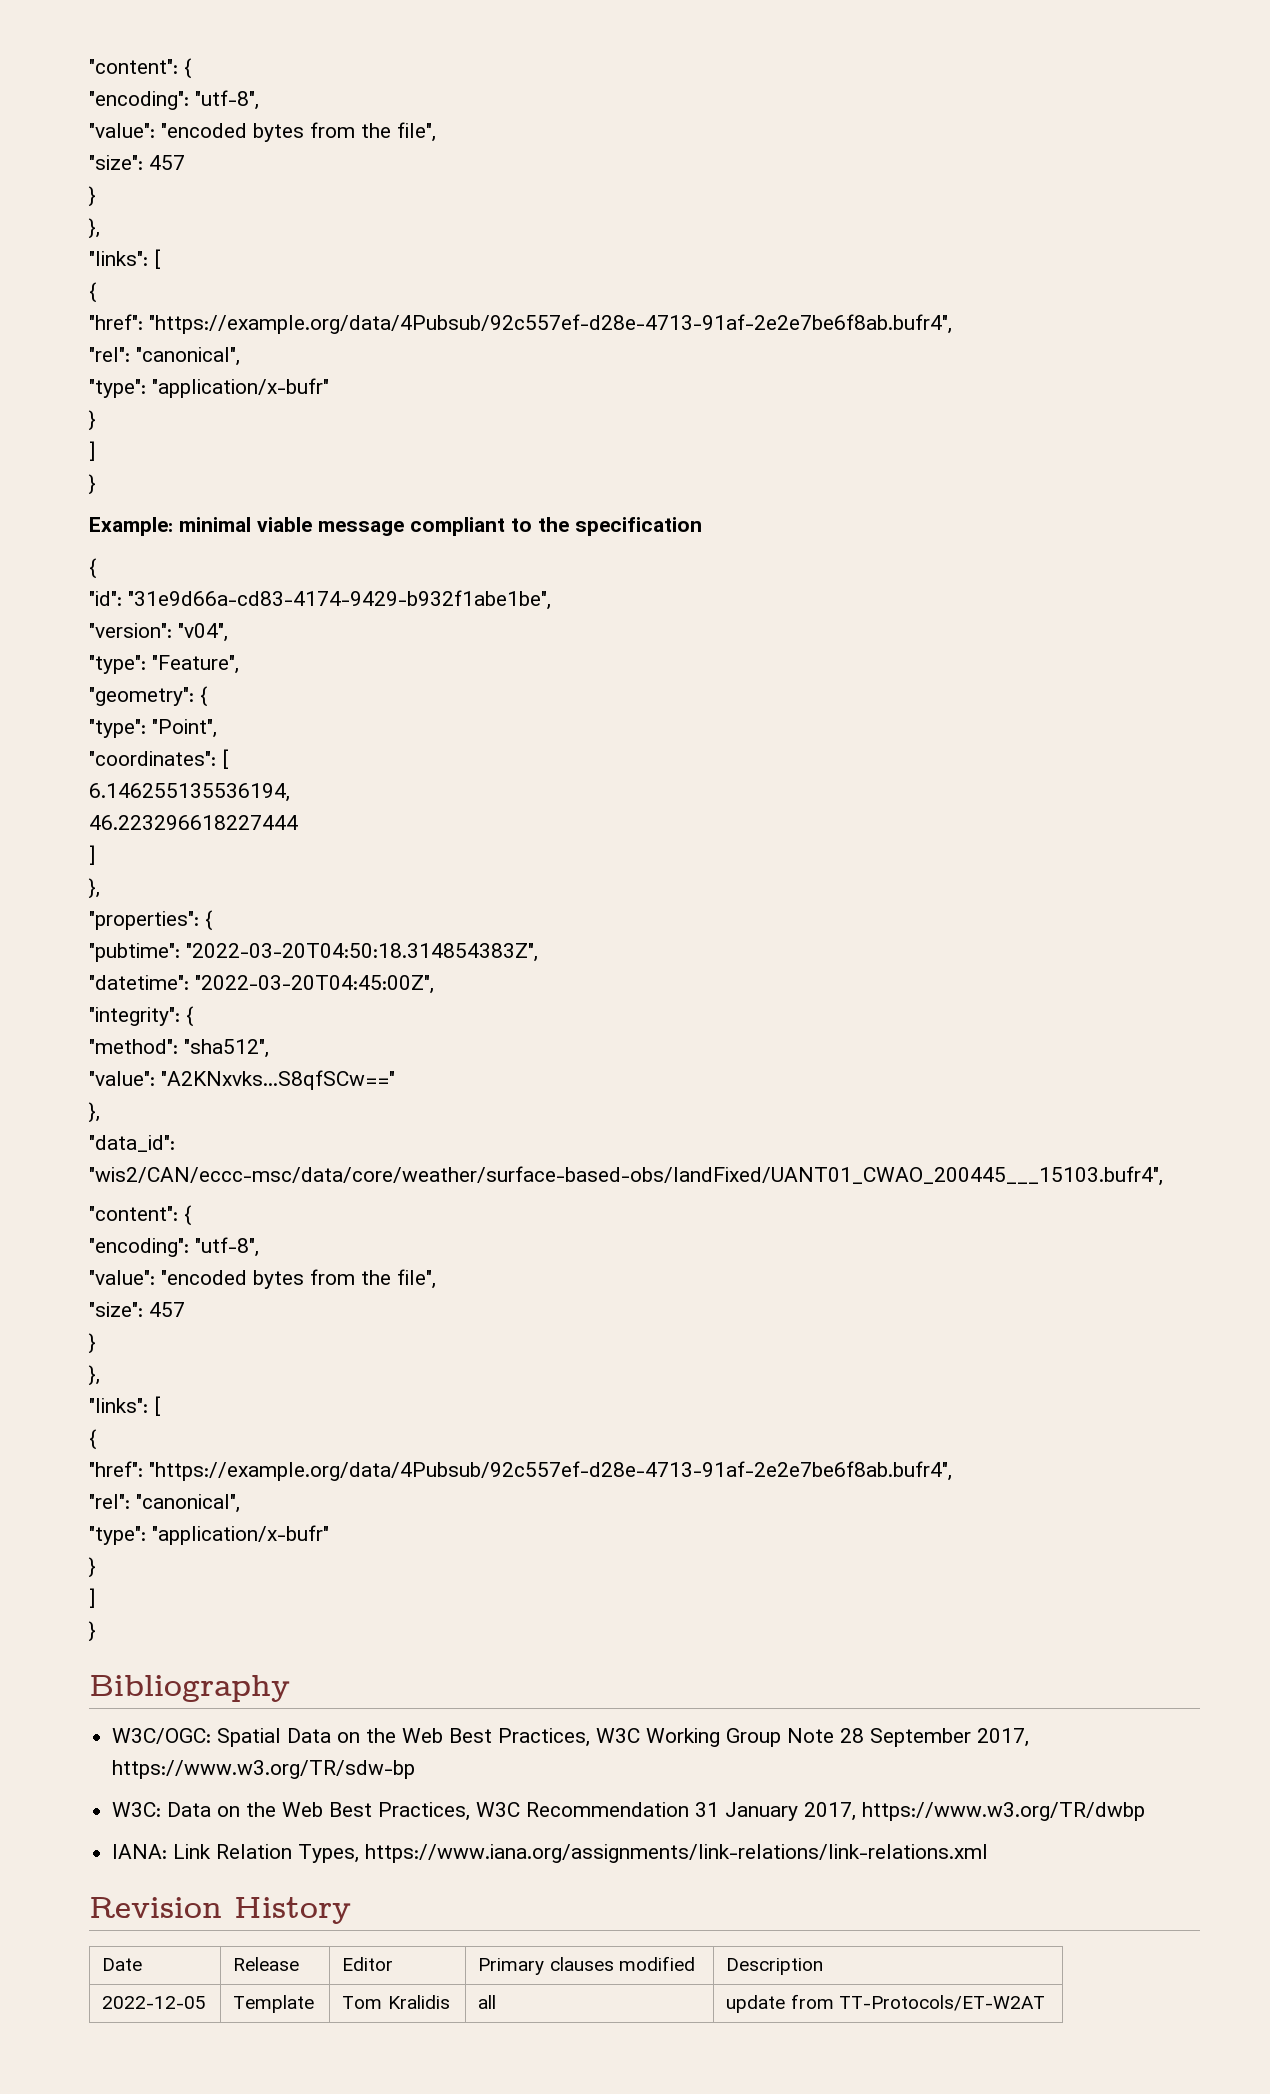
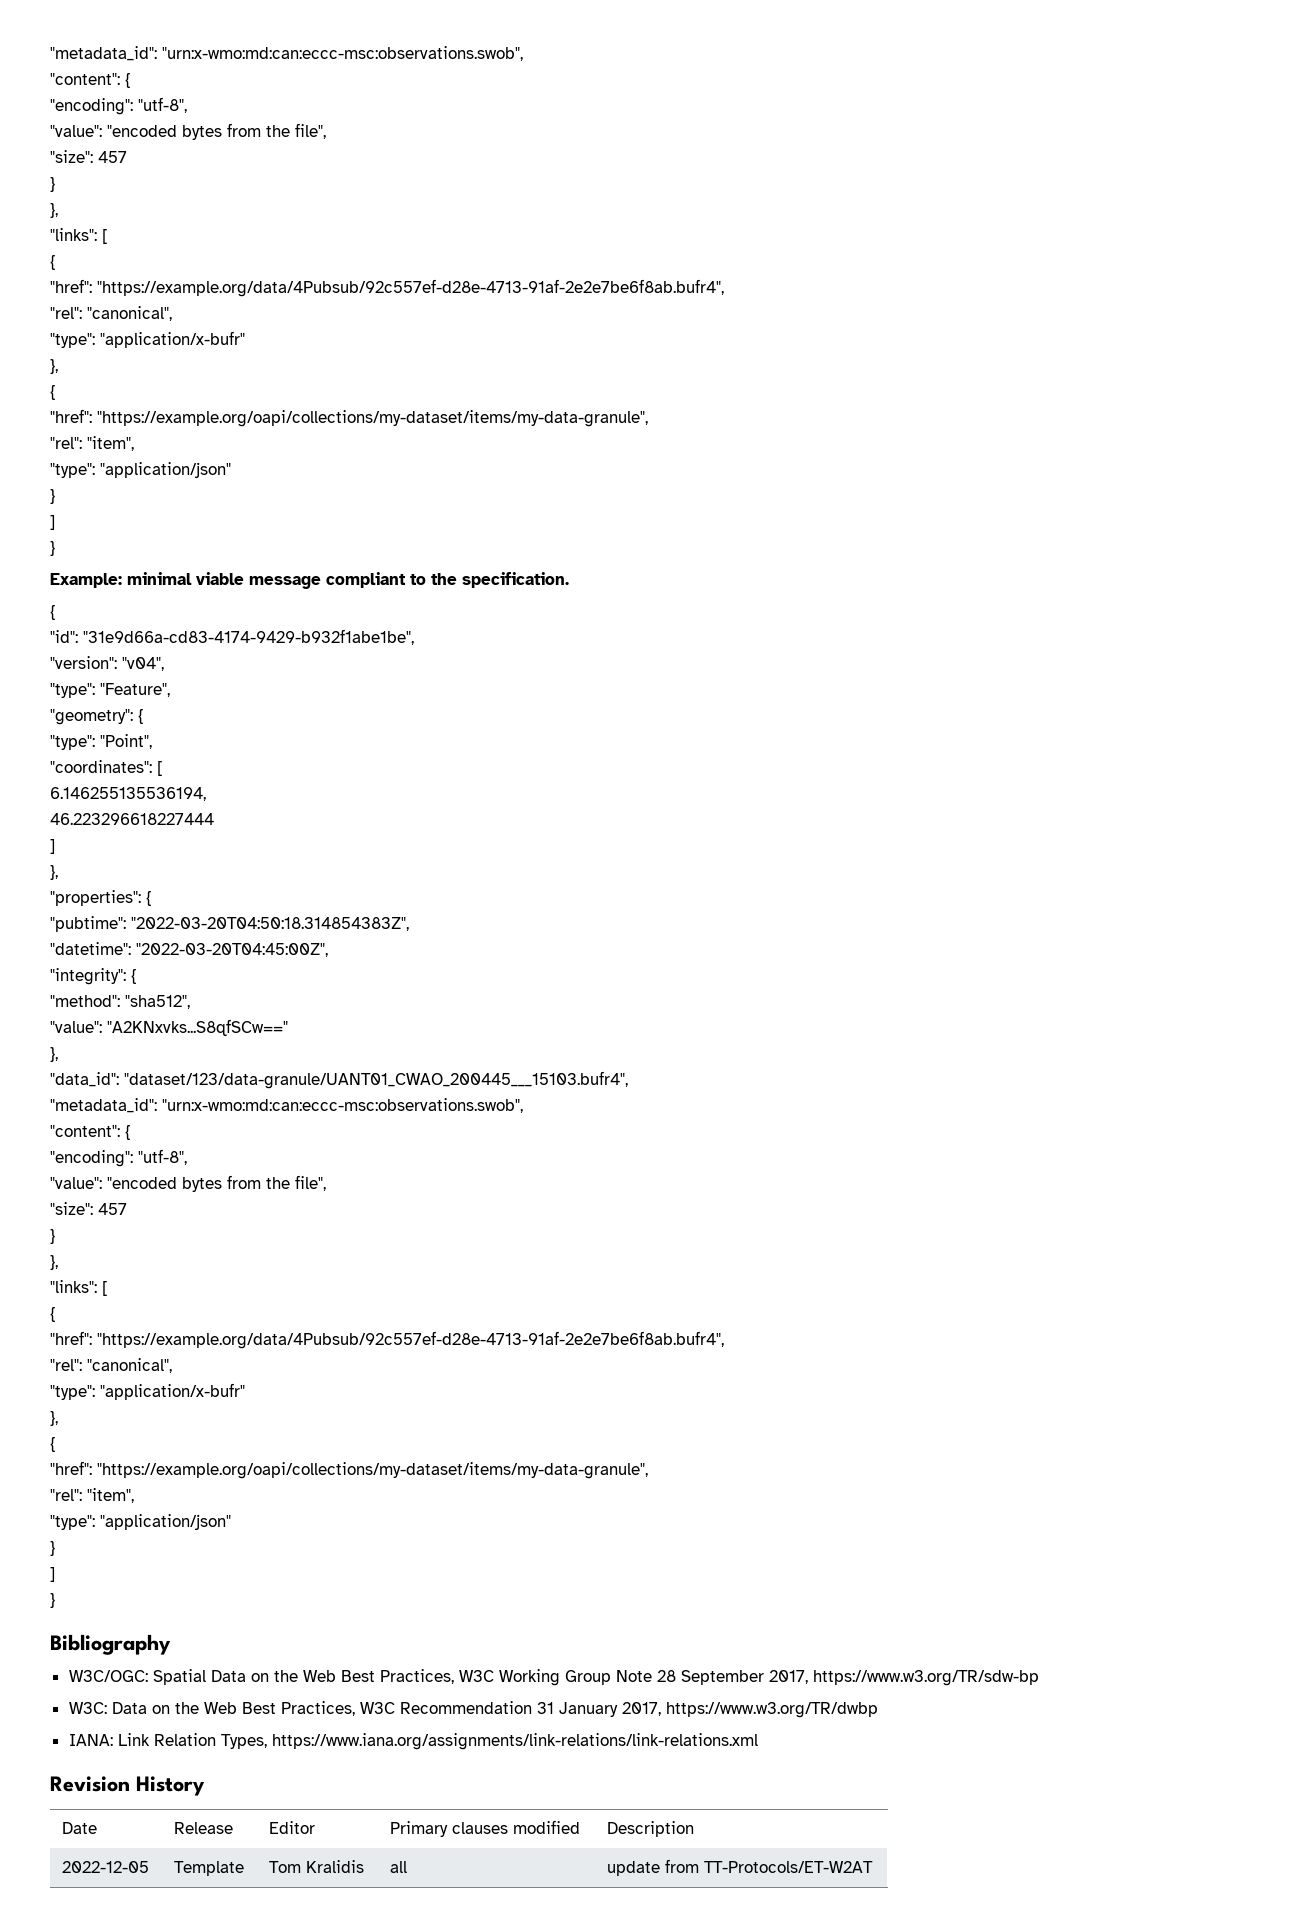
(89, 66) none -> [50,46,523,61] "metadata_id": "urn:x-wmo:md:can:eccc-msc:observations.swob", //
(329, 388) none -> [50,359,58,374] [50,385,55,400] [50,409,648,427] [50,436,134,451] [50,462,231,478] // }, // { // "href": "https://example.org/oapi/collections/my-dataset/items/my-data-granule", // "rel": "item", // "type": "application/json"
[575,517,702,536] specification -> [462,572,569,588] specification.
[89,1166,1163,1186] "wis2/CAN/eccc-msc/data/core/weather/surface-based-obs/landFixed/UANT01_CWAO_200445___15103.bufr4", -> [124,1071,628,1089] [50,1098,523,1113] "dataset/123/data-granule/UANT01_CWAO_200445___15103.bufr4", // "metadata_id": "urn:x-wmo:md:can:eccc-msc:observations.swob",
(329, 1535) none -> [50,1411,58,1426] [50,1437,55,1452] [50,1461,648,1479] [50,1488,134,1503] [50,1514,231,1530] // }, // { // "href": "https://example.org/oapi/collections/my-dataset/items/my-data-granule", // "rel": "item", // "type": "application/json"

